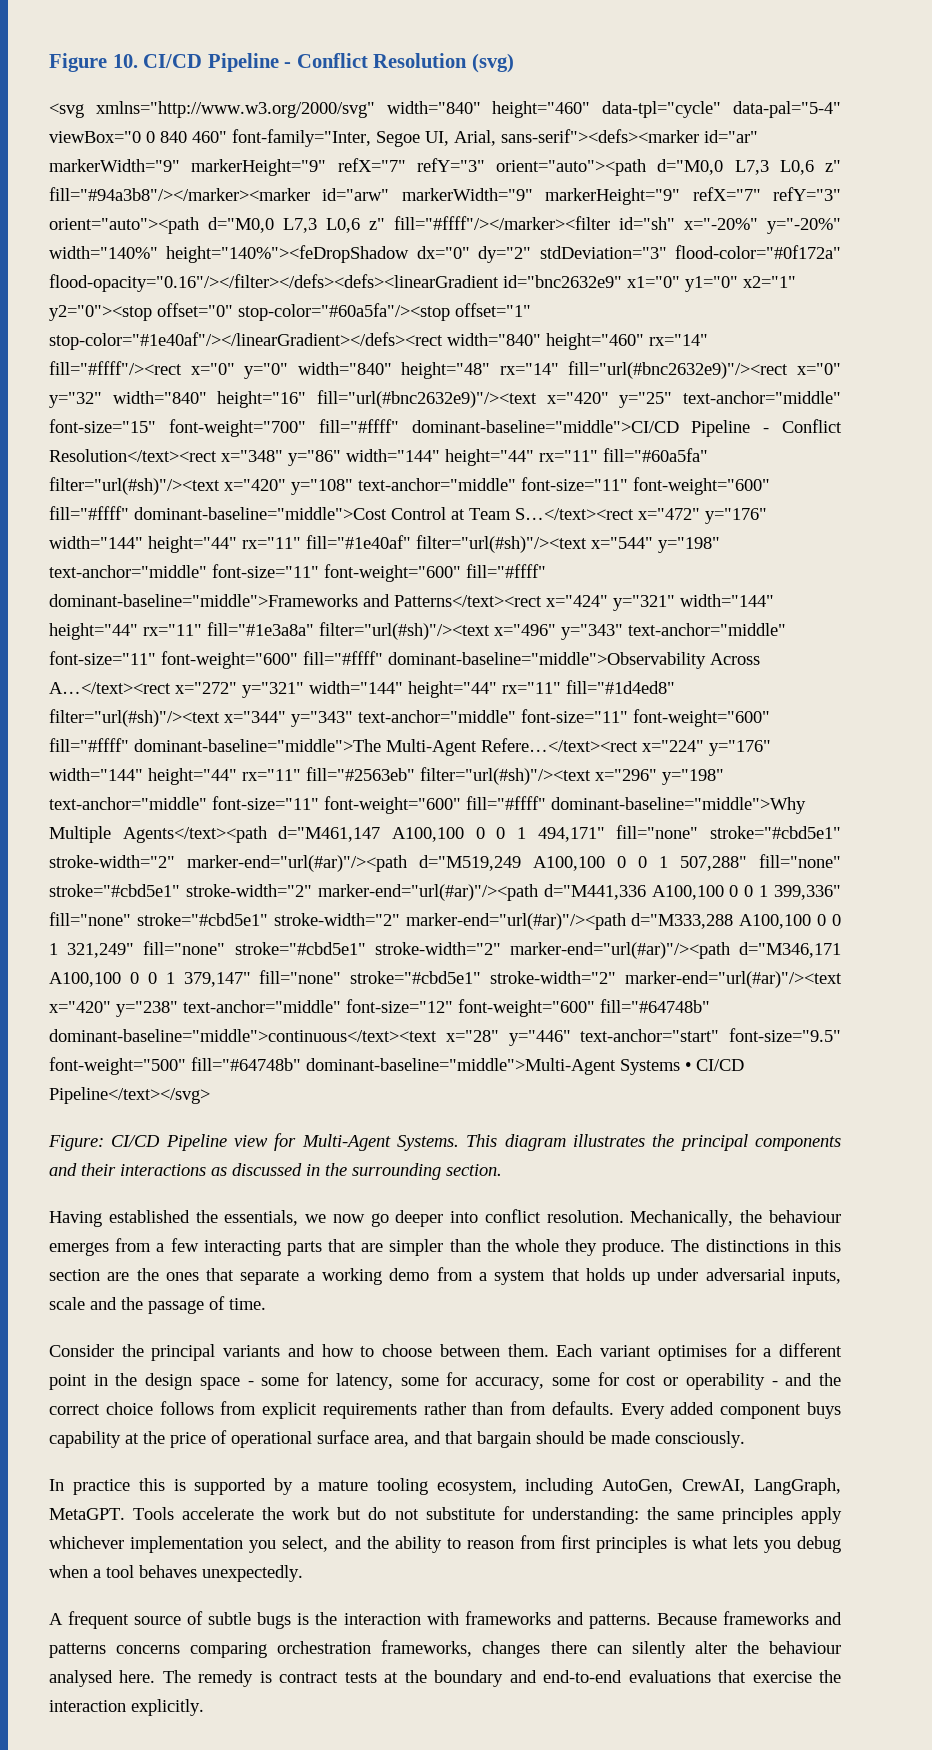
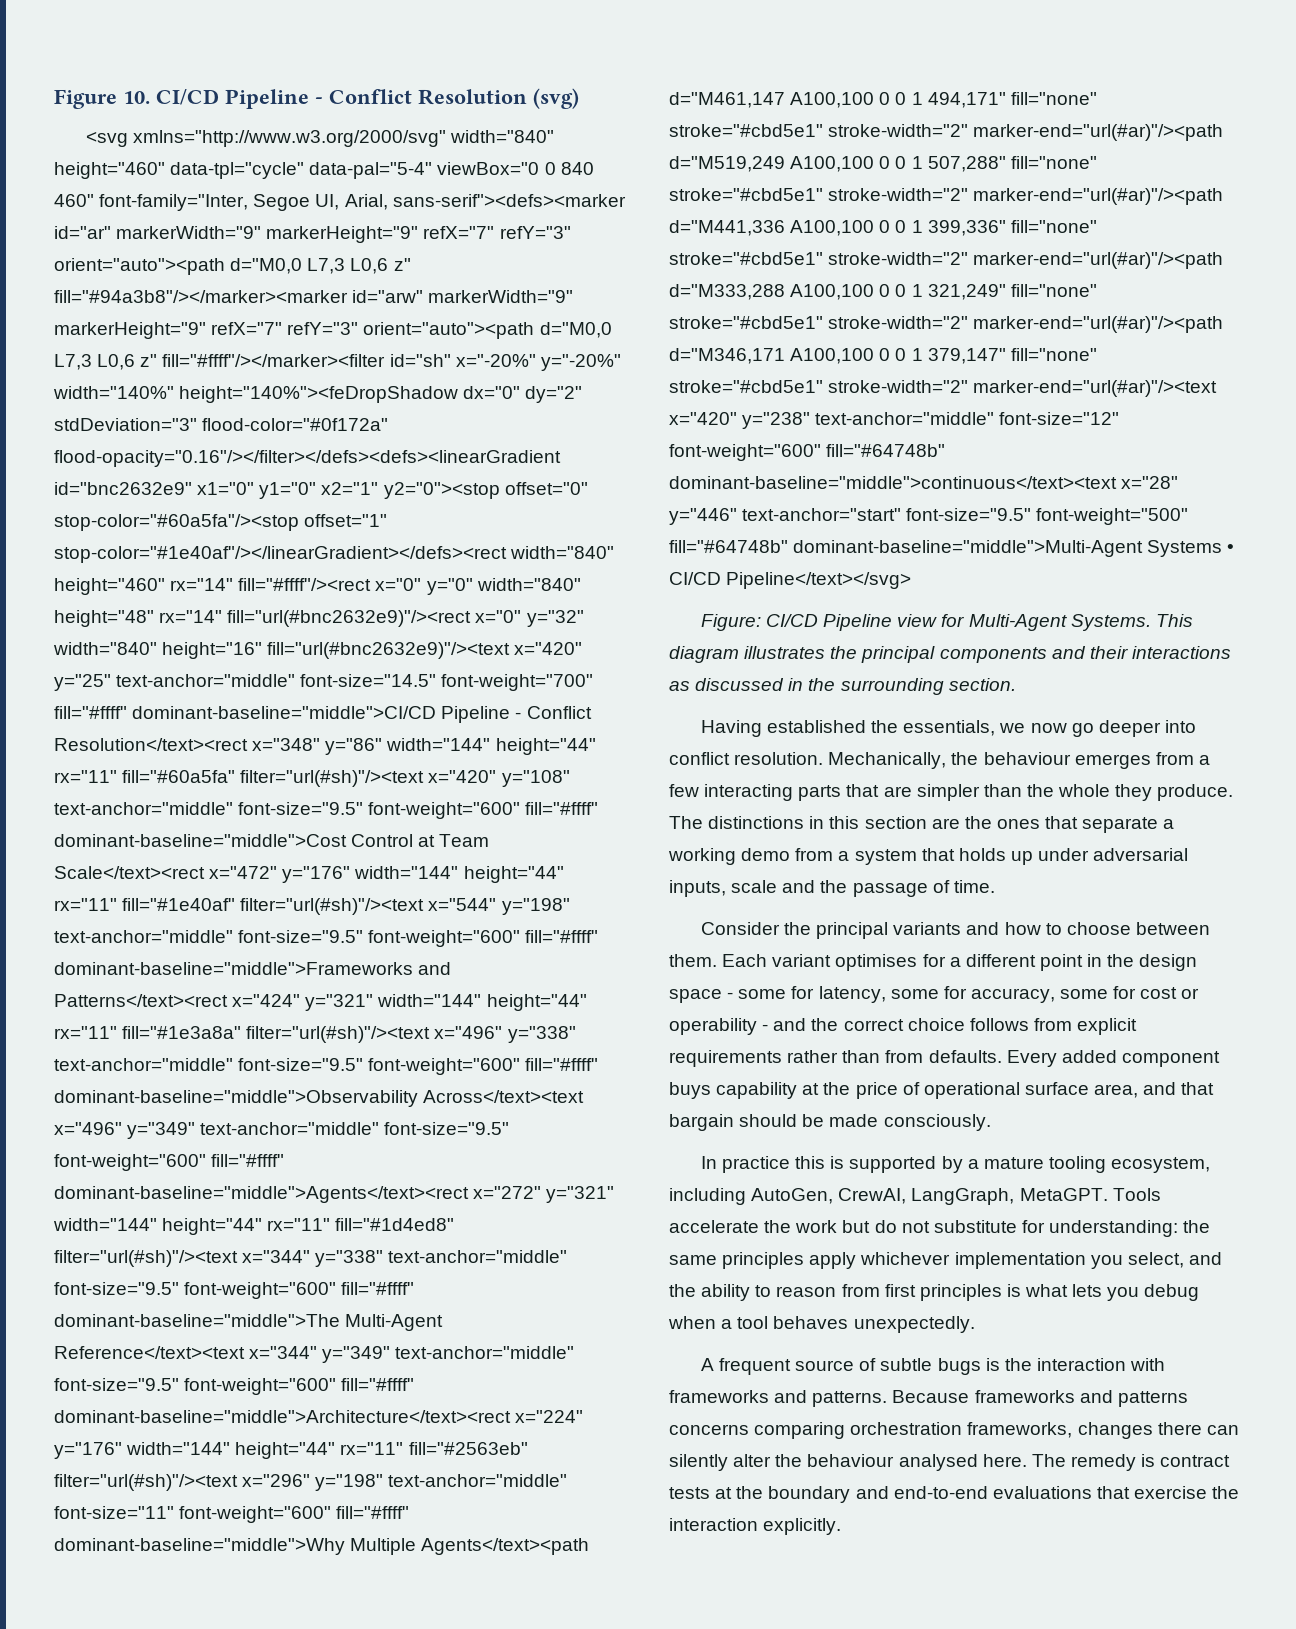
[49,419,156,433] font-size="15" -> [300,674,437,687] font-size="14.5"
[521,477,628,491] font-size="11" -> [238,802,364,815] font-size="9.5"
[515,508,634,520] S…</text><rect -> [54,866,205,879] Scale</text><rect
[212,564,319,578] font-size="11" -> [238,930,364,943] font-size="9.5"
[561,623,786,640] [49,651,760,669] [49,682,171,694] y="343" text-anchor="middle" font-size="11" font-weight="600" fill="#ffff" dominant-baseline="middle">Observability Across A…</text><rect -> [507,1026,576,1043] [54,1058,599,1075] [54,1090,585,1107] [54,1122,510,1139] [54,1154,285,1171] [54,1186,469,1203] y="338" text-anchor="middle" font-size="9.5" font-weight="600" fill="#ffff" dominant-baseline="middle">Observability Across</text><text x="496" y="349" text-anchor="middle" font-size="9.5" font-weight="600" fill="#ffff" dominant-baseline="middle">Agents</text><rect
[291,709,628,727] y="343" text-anchor="middle" font-size="11" -> [315,1250,568,1267] [54,1282,179,1295] y="338" text-anchor="middle" font-size="9.5"
[481,738,638,752] Refere…</text><rect -> [54,1346,575,1363] [54,1378,415,1395] [54,1410,511,1423] Reference</text><text x="344" y="349" text-anchor="middle" font-size="9.5" font-weight="600" fill="#ffff" dominant-baseline="middle">Architecture</text><rect

